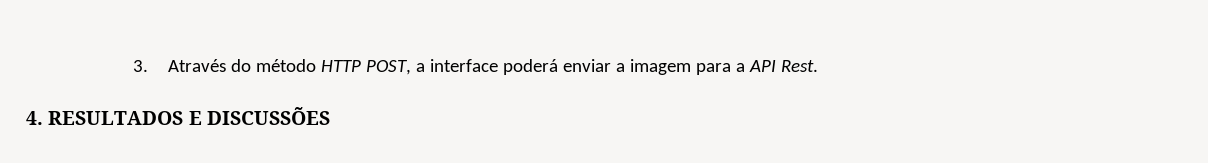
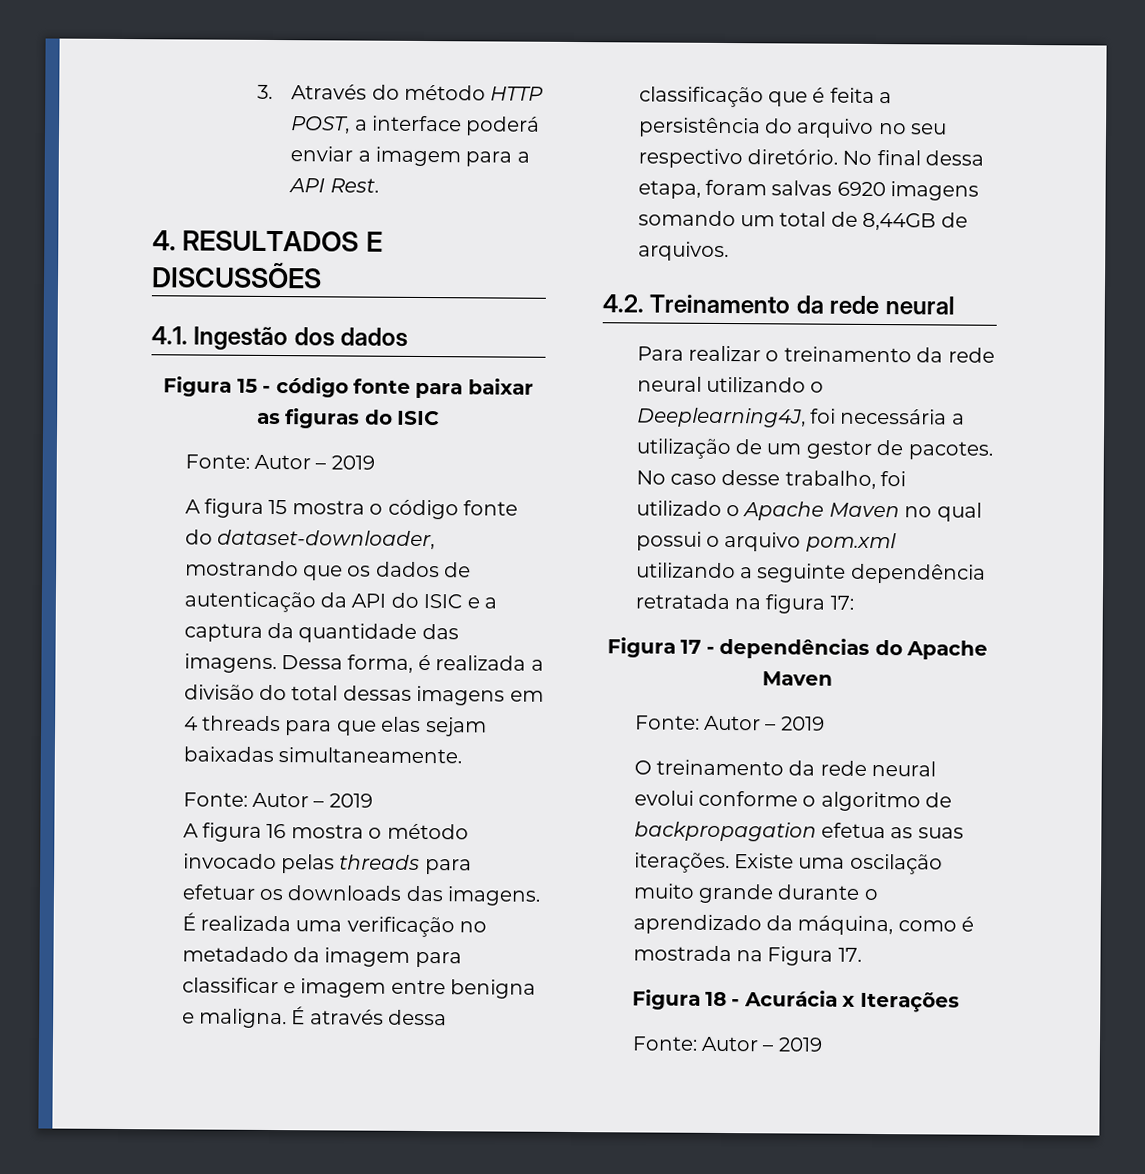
(330, 116) none -> [151,326,409,351] [163,376,534,399] [256,408,441,429] [184,454,375,470] [184,498,518,520] [184,529,435,550] [184,560,472,581] [183,591,497,613] [183,622,459,643] [183,653,544,674] [183,684,544,706] [183,715,487,737] [182,746,462,764] [182,792,373,808] [182,822,469,842] [182,853,472,875] [181,884,542,906] [181,912,488,938] [181,946,462,968] [181,977,537,999] [181,1006,448,1029] [638,86,893,108] [637,117,948,138] [637,148,985,169] [637,179,980,201] [637,210,968,231] [637,241,729,262] [602,294,955,315] [636,345,995,363] [636,376,825,393] [636,407,965,428] [635,438,993,460] [635,469,907,490] [635,500,982,522] [635,531,897,553] [635,562,986,584] [634,593,854,614] [607,637,988,660] [762,671,833,686] [634,715,825,731] [633,759,937,777] [633,790,953,812] [633,821,964,842] [633,852,943,875] [632,883,879,904] [632,914,975,936] [632,945,862,966] [631,989,960,1013] [631,1036,823,1052] // 4.1. Ingestão dos dados // Figura 15 - código fonte para baixar as figuras do ISIC // Fonte: Autor – 2019 // A figura 15 mostra o código fonte do dataset-downloader, mostrando que os dados de autenticação da API do ISIC e a captura da quantidade das imagens. Dessa forma, é realizada a divisão do total dessas imagens em 4 threads para que elas sejam baixadas simultaneamente. // Fonte: Autor – 2019 // A figura 16 mostra o método invocado pelas threads para efetuar os downloads das imagens. É realizada uma verificação no metadado da imagem para classificar e imagem entre benigna e maligna. É através dessa classificação que é feita a persistência do arquivo no seu respectivo diretório. No final dessa etapa, foram salvas 6920 imagens somando um total de 8,44GB de arquivos. // 4.2. Treinamento da rede neural // Para realizar o treinamento da rede neural utilizando o Deeplearning4J, foi necessária a utilização de um gestor de pacotes. No caso desse trabalho, foi utilizado o Apache Maven no qual possui o arquivo pom.xml utilizando a seguinte dependência retratada na figura 17: // Figura 17 - dependências do Apache Maven // Fonte: Autor – 2019 // O treinamento da rede neural evolui conforme o algoritmo de backpropagation efetua as suas iterações. Existe uma oscilação muito grande durante o aprendizado da máquina, como é mostrada na Figura 17. // Figura 18 - Acurácia x Iterações // Fonte: Autor – 2019

